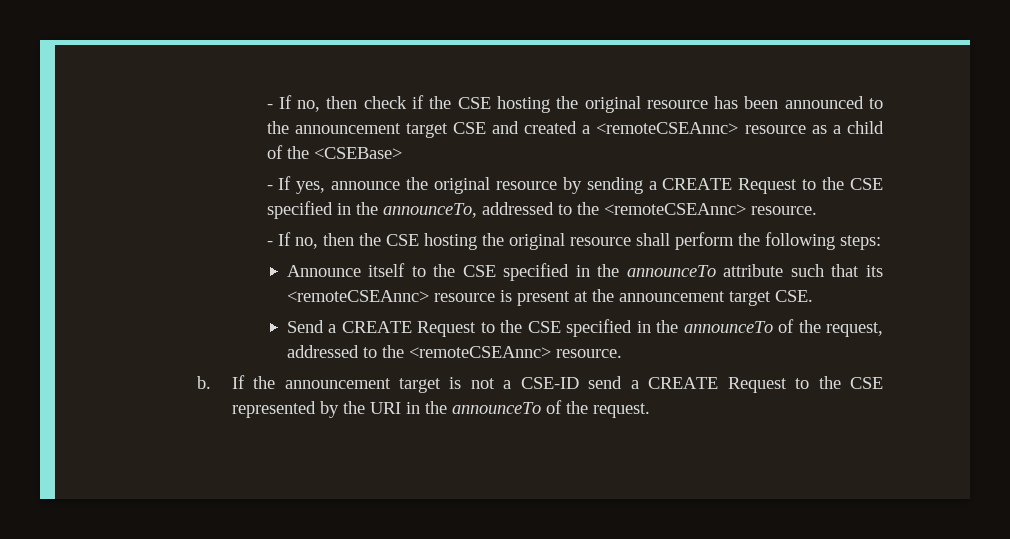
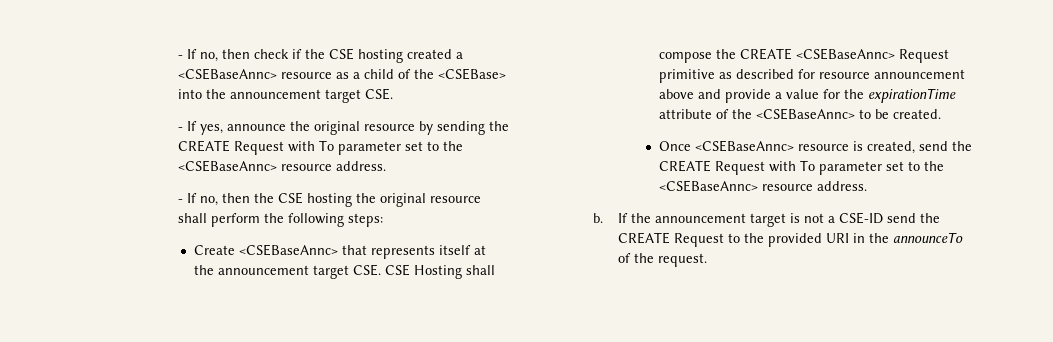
[556,96,884,113] [266,121,520,138] the original resource has been announced to the announcement target CSE and -> (404, 56) none
[596,122,739,134] <remoteCSEAnnc> -> [178,68,278,80] <CSEBaseAnnc>
(402, 153) none -> [178,88,394,103] into the announcement target CSE.
[648,177,883,194] [266,201,817,219] a CREATE Request to the CSE specified in the announceTo, addressed to the <remoteCSEAnnc> resource. -> [489,121,510,131] [178,140,464,155] [178,160,387,172] the CREATE Request with To parameter set to the <CSEBaseAnnc> resource address.
[286,263,884,281] [286,290,570,306] Announce itself to the CSE specified in the announceTo attribute such that its <remoteCSEAnnc> resource is present -> [194,244,472,259] Create <CSEBaseAnnc> that represents itself
[286,319,883,337] [286,345,622,358] // Send a CREATE Request to the CSE specified in the announceTo of the request, addressed to the <remoteCSEAnnc> resource. -> [385,264,496,279] [659,48,950,63] [659,69,966,83] [659,88,957,103] [659,108,942,120] [659,140,973,154] [659,160,945,175] [659,180,868,192] CSE Hosting shall compose the CREATE <CSEBaseAnnc> Request primitive as described for resource announcement above and provide a value for the expirationTime attribute of the <CSEBaseAnnc> to be created. // Once <CSEBaseAnnc> resource is created, send the CREATE Request with To parameter set to the <CSEBaseAnnc> resource address.
[630,376,883,393] [231,401,365,418] a CREATE Request to the CSE represented by the -> [920,213,941,223] [618,232,823,247] the CREATE Request to the provided

